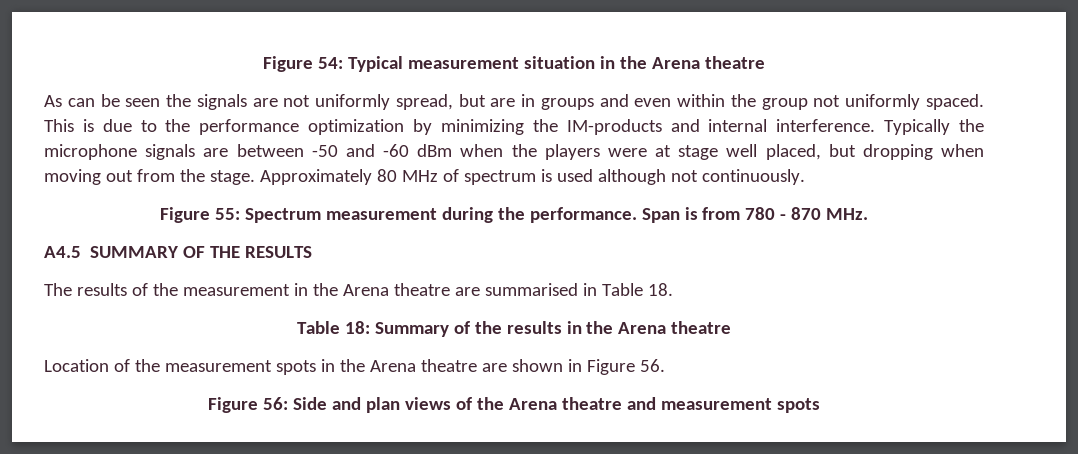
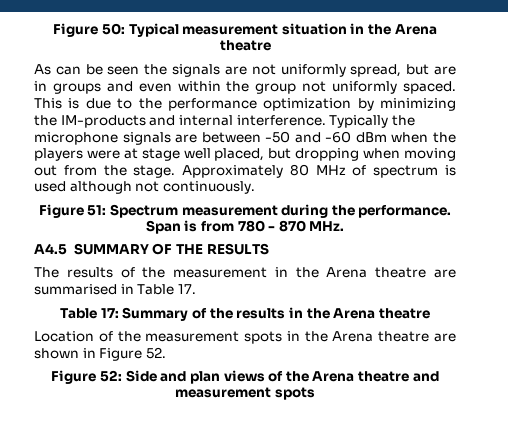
[263,56,344,72] Figure 54: -> [53,23,125,37] Figure 50:
[214,208,240,220] 55: -> [87,205,107,216] 51:
[647,283,673,296] [296,321,370,334] 18. // Table 18: -> [177,284,196,294] [60,308,119,319] 17. // Table 17:
[639,359,665,372] [208,397,289,413] 56. // Figure 56: -> [145,347,166,359] [51,370,122,384] 52. // Figure 52:

